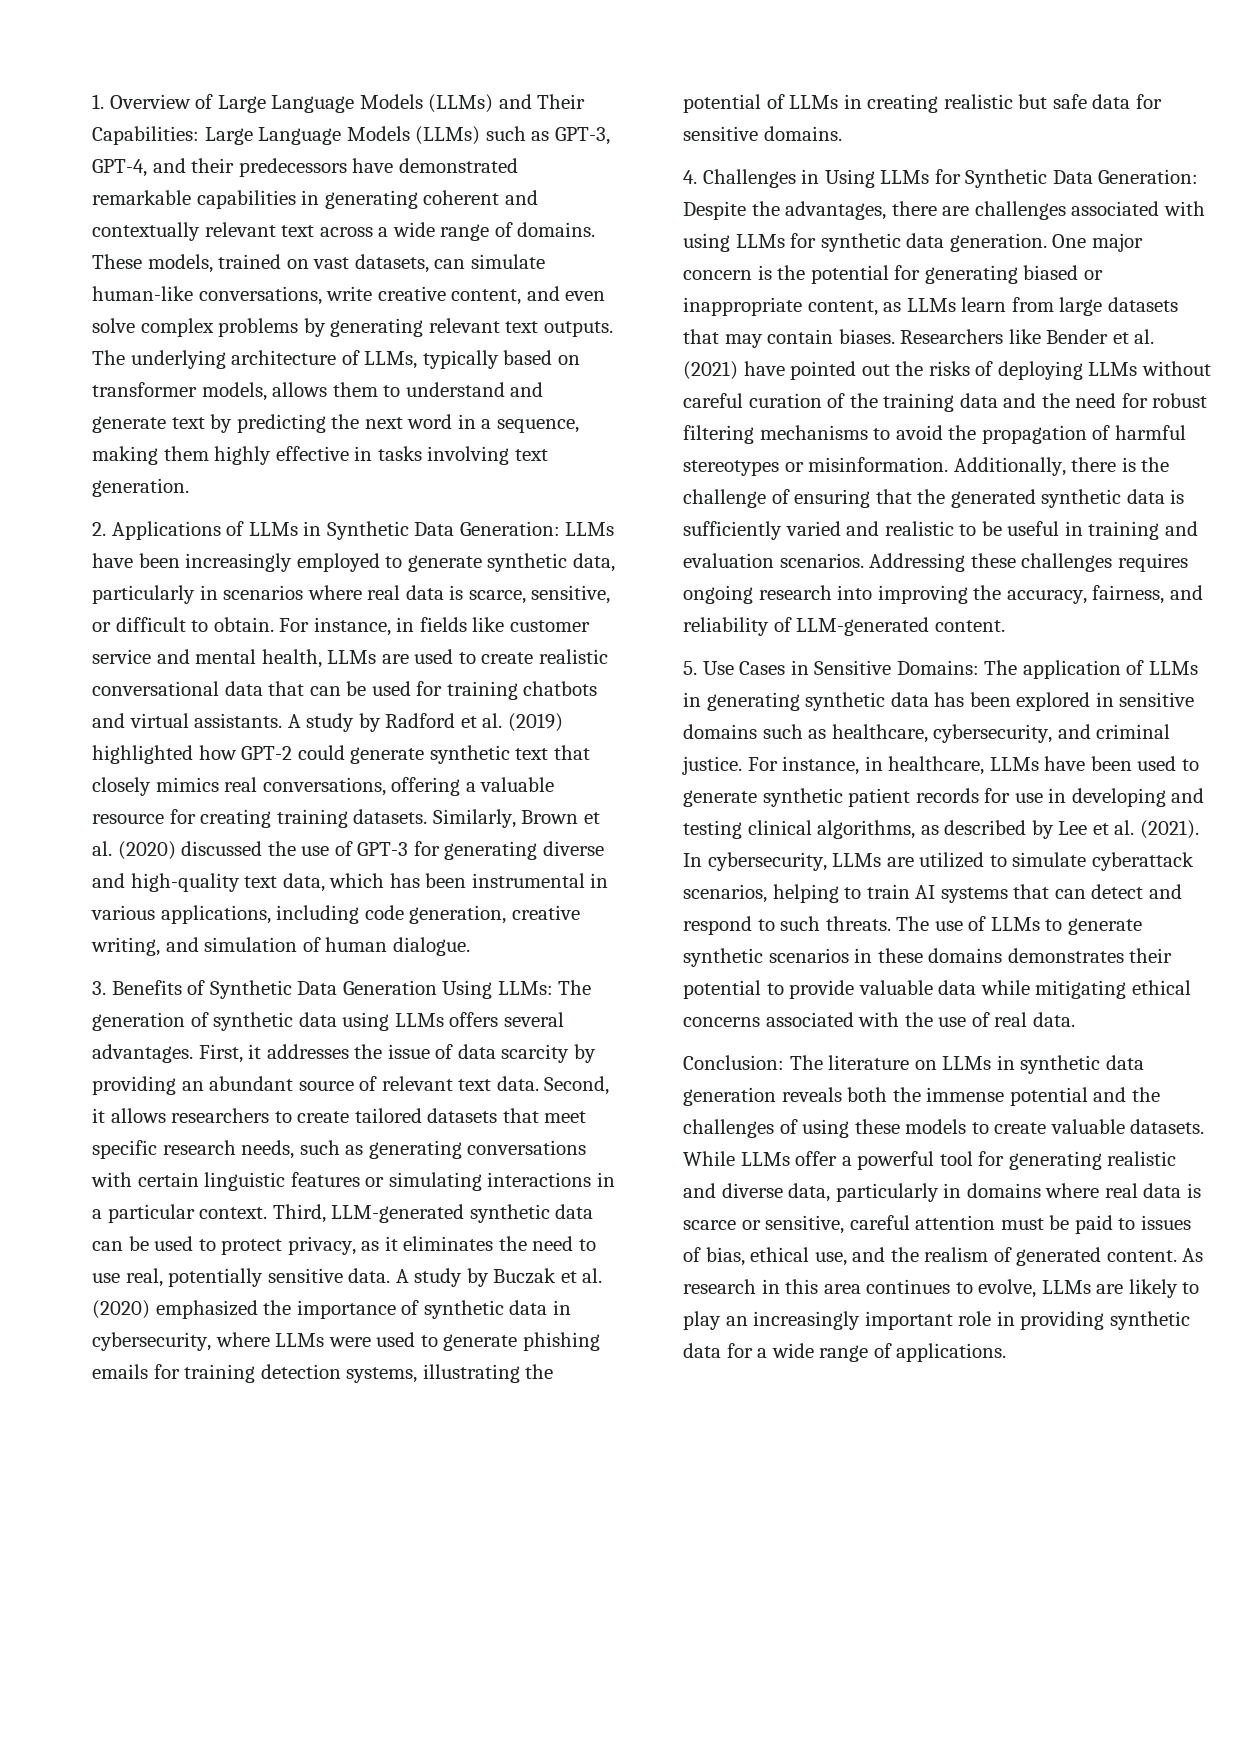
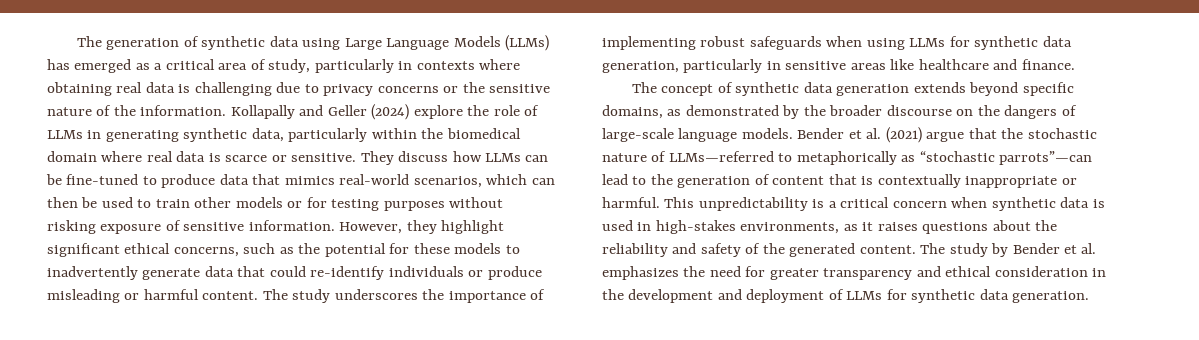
[92,94,586,113] [92,126,610,145] [92,158,518,177] [92,190,538,209] [92,222,596,241] [92,254,545,273] [92,286,606,305] [92,318,613,337] [92,350,580,369] [92,382,544,401] [92,414,579,433] [92,446,548,465] [92,478,189,497] [92,521,615,540] [92,553,615,572] [92,585,611,604] [92,617,590,636] [92,649,608,668] [92,681,598,700] [92,713,563,732] [92,745,590,764] [92,777,555,796] [92,809,600,828] [92,841,604,860] [92,873,609,892] [91,905,580,924] [91,937,470,956] [92,980,553,999] 1. Overview of Large Language Models (LLMs) and Their Capabilities: Large Language Models (LLMs) such as GPT-3, GPT-4, and their predecessors have demonstrated remarkable capabilities in generating coherent and contextually relevant text across a wide range of domains. These models, trained on vast datasets, can simulate human-like conversations, write creative content, and even solve complex problems by generating relevant text outputs. The underlying architecture of LLMs, typically based on transformer models, allows them to understand and generate text by predicting the next word in a sequence, making them highly effective in tasks involving text generation. // 2. Applications of LLMs in Synthetic Data Generation: LLMs have been increasingly employed to generate synthetic data, particularly in scenarios where real data is scarce, sensitive, or difficult to obtain. For instance, in fields like customer service and mental health, LLMs are used to create realistic conversational data that can be used for training chatbots and virtual assistants. A study by Radford et al. (2019) highlighted how GPT-2 could generate synthetic text that closely mimics real conversations, offering a valuable resource for creating training datasets. Similarly, Brown et al. (2020) discussed the use of GPT-3 for generating diverse and high-quality text data, which has been instrumental in various applications, including code generation, creative writing, and simulation of human dialogue. // 3. Benefits of Synthetic Data Generation Using LLMs: -> (76, 41) none
[394,1012,564,1027] [92,1044,596,1063] [92,1076,610,1095] [92,1108,587,1123] [92,1140,587,1159] [91,1172,615,1191] [92,1204,594,1223] [92,1236,596,1255] [92,1268,603,1287] [92,1300,571,1319] [92,1332,600,1351] [92,1364,554,1383] [683,94,1162,113] [683,126,842,141] [683,169,1199,188] [683,201,1205,220] [683,233,1143,252] [683,265,1103,284] [683,297,1178,316] [683,329,1155,348] [683,361,1211,380] [683,393,1208,412] [683,425,1186,444] [683,457,1170,476] [683,489,1185,508] [683,521,1198,540] [683,553,1188,572] [683,585,1203,604] [683,617,1005,636] [683,660,1121,679] LLMs offers several advantages. First, it addresses the issue of data scarcity by providing an abundant source of relevant text data. Second, it allows researchers to create tailored datasets that meet specific research needs, such as generating conversations with certain linguistic features or simulating interactions in a particular context. Third, LLM-generated synthetic data can be used to protect privacy, as it eliminates the need to use real, potentially sensitive data. A study by Buczak et al. (2020) emphasized the importance of synthetic data in cybersecurity, where LLMs were used to generate phishing emails for training detection systems, illustrating the potential of LLMs in creating realistic but safe data for sensitive domains. // 4. Challenges in Using LLMs for Synthetic Data Generation: Despite the advantages, there are challenges associated with using LLMs for synthetic data generation. One major concern is the potential for generating biased or inappropriate content, as LLMs learn from large datasets that may contain biases. Researchers like Bender et al. (2021) have pointed out the risks of deploying LLMs without careful curation of the training data and the need for robust filtering mechanisms to avoid the propagation of harmful stereotypes or misinformation. Additionally, there is the challenge of ensuring that the generated synthetic data is sufficiently varied and realistic to be useful in training and evaluation scenarios. Addressing these challenges requires ongoing research into improving the accuracy, fairness, and reliability of LLM-generated content. // 5. Use Cases in Sensitive Domains: The application -> [344,35,550,51] [47,59,521,73] [47,82,551,96] [47,104,520,120] Large Language Models (LLMs) has emerged as a critical area of study, particularly in contexts where obtaining real data is challenging due to privacy concerns or the sensitive nature of the information. Kollapally and Geller (2024) explore the role
[890,692,1195,711] [683,724,1171,743] [682,756,1199,775] [683,788,1205,807] [683,820,1199,839] [683,852,1194,871] [683,884,1182,903] [683,916,1142,935] [683,948,1173,967] [683,980,1191,999] [683,1012,1075,1027] [683,1055,1144,1074] [683,1087,1160,1106] [683,1119,1205,1138] [683,1151,1177,1170] [683,1183,1041,1202] data has been explored in sensitive domains such as healthcare, cybersecurity, and criminal justice. For instance, in healthcare, LLMs have been used to generate synthetic patient records for use in developing and testing clinical algorithms, as described by Lee et al. (2021). In cybersecurity, LLMs are utilized to simulate cyberattack scenarios, helping to train AI systems that can detect and respond to such threats. The use of LLMs to generate synthetic scenarios in these domains demonstrates their potential to provide valuable data while mitigating ethical concerns associated with the use of real data. // Conclusion: The literature on LLMs in synthetic data generation reveals both the immense potential and the challenges of using these models to create valuable datasets. While LLMs offer a powerful tool for generating realistic and diverse data, particularly in domains -> [251,128,521,142] [47,151,97,162] data, particularly within the biomedical domain
[765,1215,1191,1234] [683,1247,1204,1266] [683,1279,1200,1298] [683,1311,1190,1330] [683,1343,1007,1362] sensitive, careful attention must be paid to issues of bias, ethical use, and the realism of generated content. As research in this area continues to evolve, LLMs are likely to play an increasingly important role in providing synthetic data for a wide range of applications. -> [291,151,549,165] [46,174,555,188] [47,197,504,211] [47,220,505,234] [47,243,520,257] [47,266,542,280] [47,289,546,303] [602,36,1072,50] [602,59,1075,73] [631,82,1074,96] [602,105,1077,119] [602,127,1097,143] [602,151,1093,165] [602,174,1077,188] [602,197,1105,211] [602,220,1058,234] [602,243,1097,257] [602,266,1107,280] [602,289,1090,303] sensitive. They discuss how LLMs can be fine-tuned to produce data that mimics real-world scenarios, which can then be used to train other models or for testing purposes without risking exposure of sensitive information. However, they highlight significant ethical concerns, such as the potential for these models to inadvertently generate data that could re-identify individuals or produce misleading or harmful content. The study underscores the importance of implementing robust safeguards when using LLMs for synthetic data generation, particularly in sensitive areas like healthcare and finance. // The concept of synthetic data generation extends beyond specific domains, as demonstrated by the broader discourse on the dangers of large-scale language models. Bender et al. (2021) argue that the stochastic nature of LLMs—referred to metaphorically as “stochastic parrots”—can lead to the generation of content that is contextually inappropriate or harmful. This unpredictability is a critical concern when synthetic data is used in high-stakes environments, as it raises questions about the reliability and safety of the generated content. The study by Bender et al. emphasizes the need for greater transparency and ethical consideration in the development and deployment of LLMs for synthetic data generation.

